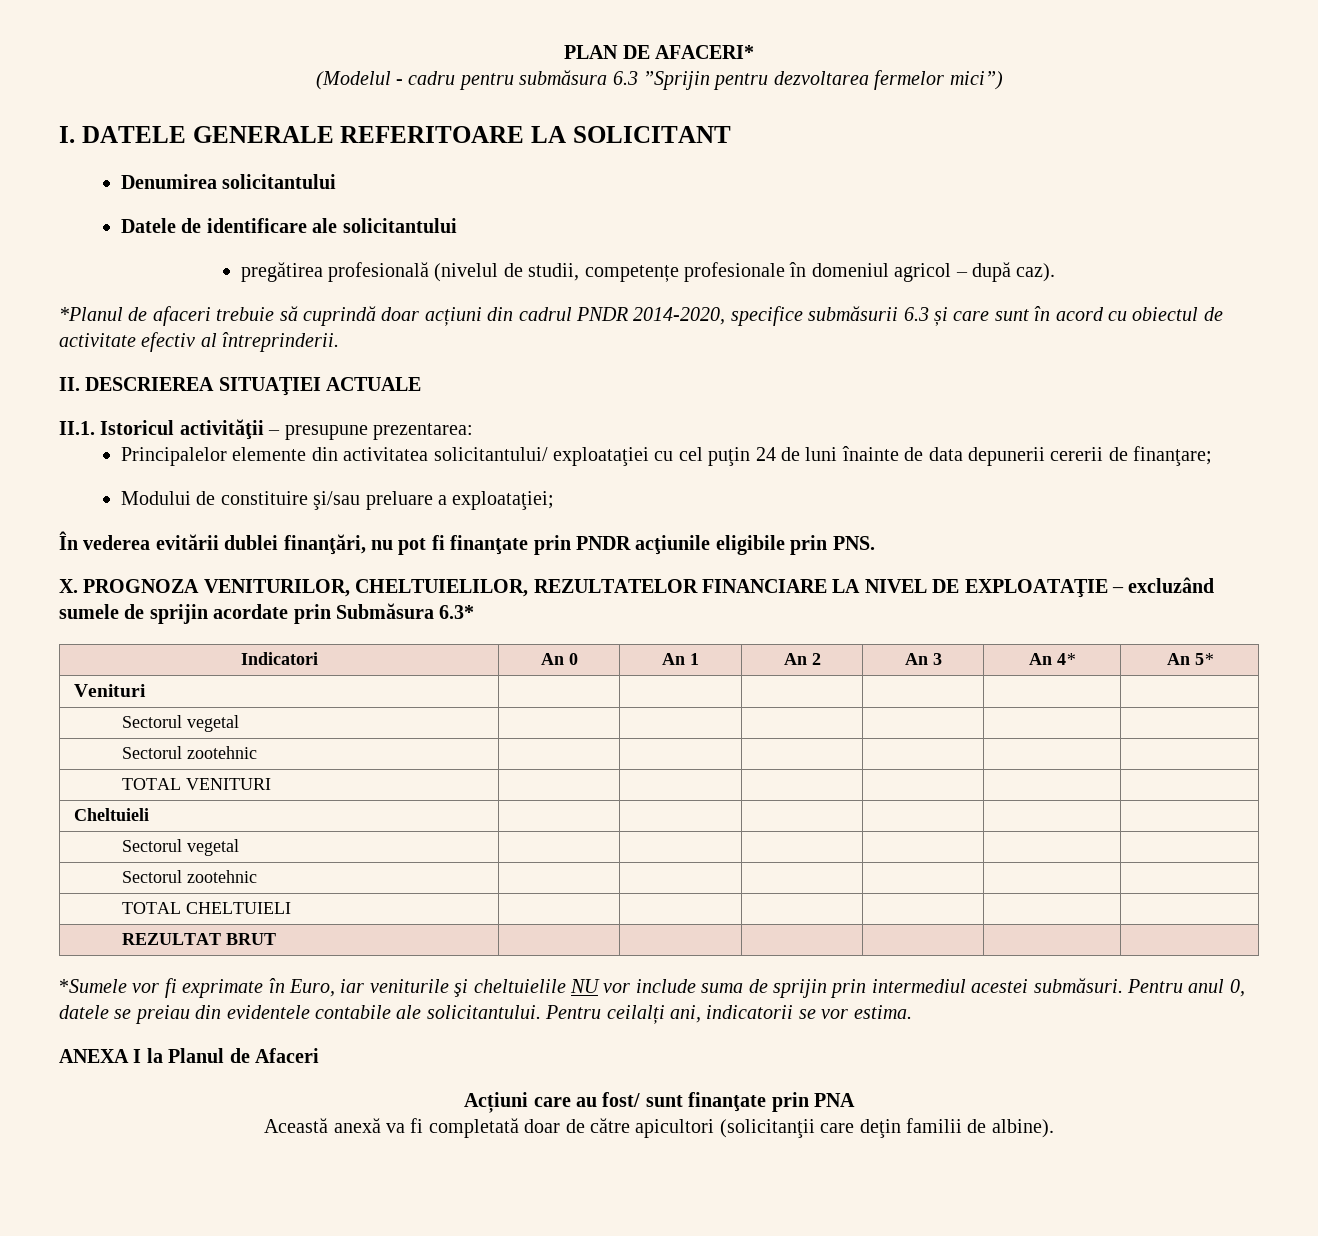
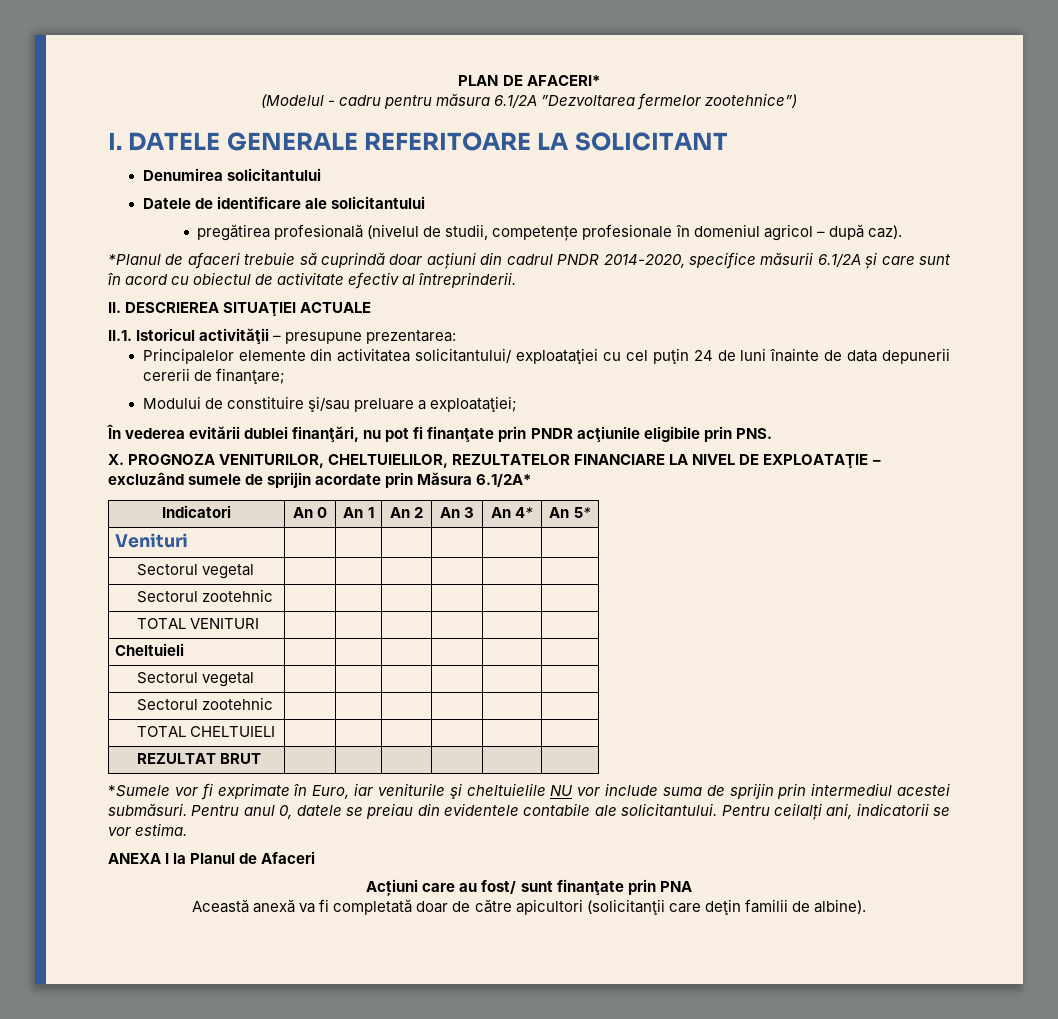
[519,70,1003,90] submăsura 6.3 ”Sprijin pentru dezvoltarea fermelor mici”) -> [436,93,798,110] măsura 6.1/2A ”Dezvoltarea fermelor zootehnice”)
[808,306,929,321] submăsurii 6.3 -> [760,252,861,267] măsurii 6.1/2A
[336,603,475,619] Submăsura 6.3* -> [417,472,532,487] Măsura 6.1/2A*

